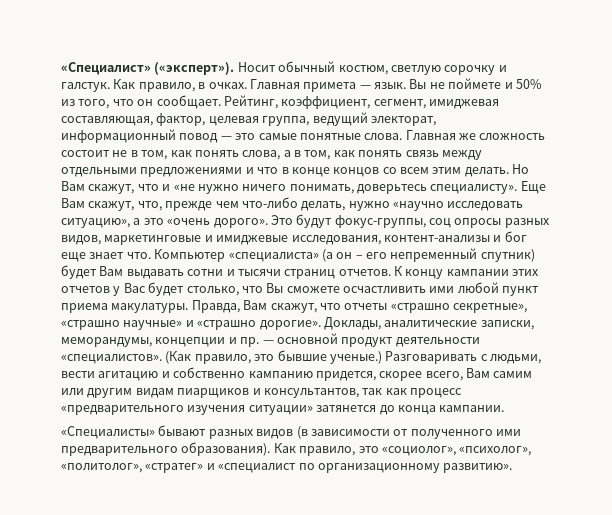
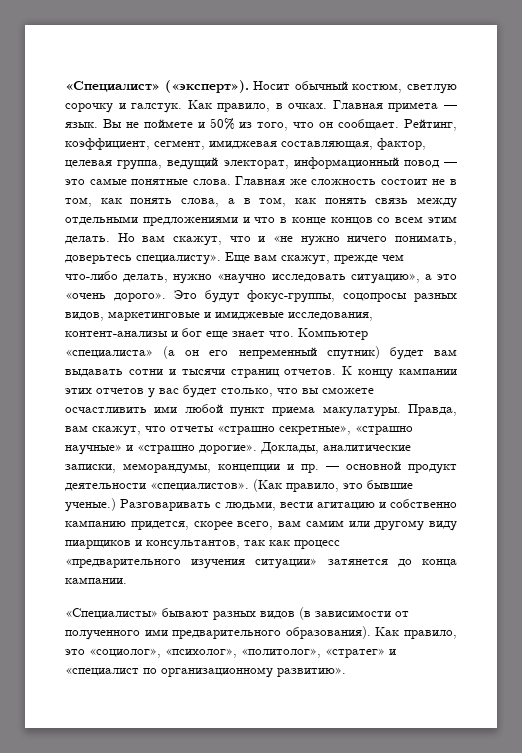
[61,181,85,191] Вам -> [142,235,166,242] вам
[61,198,162,211] Вам скажут, что, -> [254,254,330,265] вам скажут,
[429,218,502,228] соц опросы -> [343,293,408,302] соцопросы
[355,255,363,259] – -> (200, 353) none
[99,266,124,276] Вам -> [434,349,458,356] вам
[123,283,146,293] Вас -> [159,388,179,394] вас
[266,283,284,293] Вы -> [302,388,319,394] вы
[243,300,268,310] Вам -> [65,425,88,432] вам
[466,368,490,378] Вам -> [278,520,301,527] вам
[87,388,174,398] другим видам -> [374,520,457,531] другому виду

